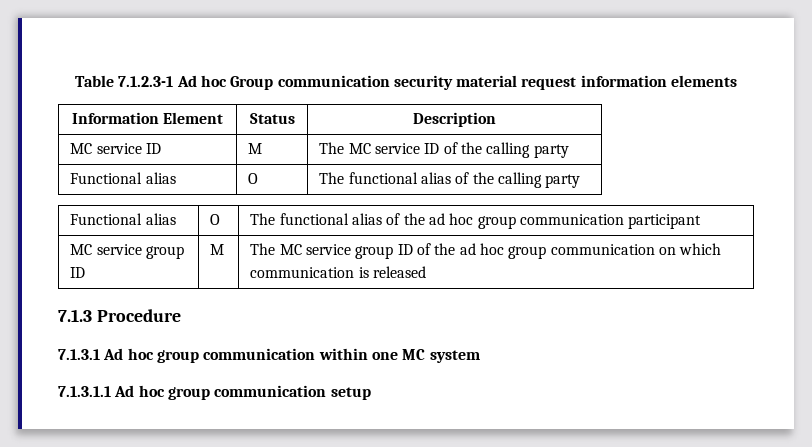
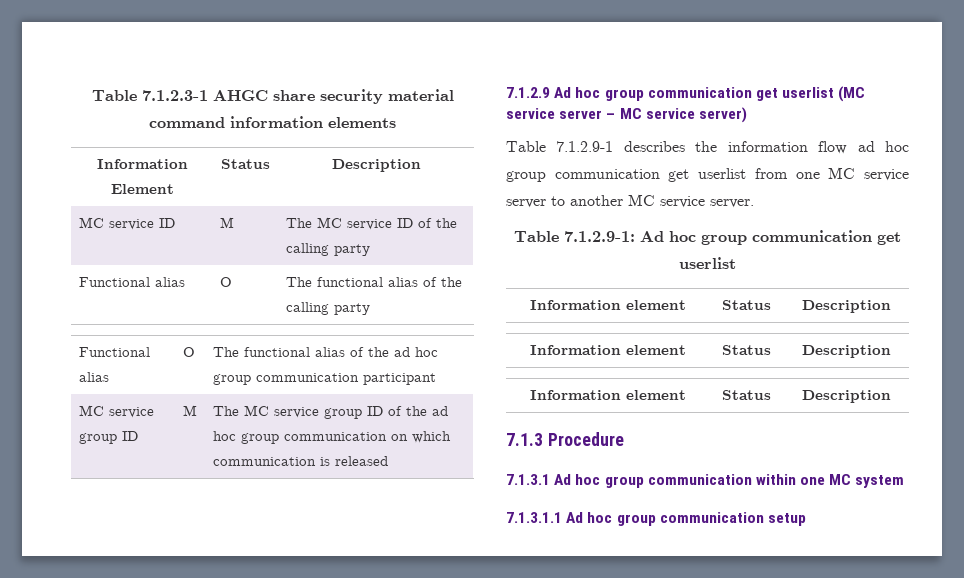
[176,75,390,90] Ad hoc Group communication -> [212,90,315,101] AHGC share
[521,77,577,90] request -> [149,117,225,128] command
(427, 272) none -> [506,86,866,102] [506,107,747,123] [506,141,909,154] [506,167,909,182] [506,194,754,208] [514,230,901,245] [679,257,736,269] [529,300,686,310] [722,300,771,310] [802,300,891,313] [529,345,686,355] [722,345,771,355] [802,345,891,358] [529,390,686,400] [722,390,771,400] [802,390,891,403] // 7.1.2.9 Ad hoc group communication get userlist (MC service server – MC service server) // Table 7.1.2.9-1 describes the information flow ad hoc group communication get userlist from one MC service server to another MC service server. // Table 7.1.2.9-1: Ad hoc group communication get userlist // Information element | Status | Description // Information element | Status | Description // Information element | Status | Description

